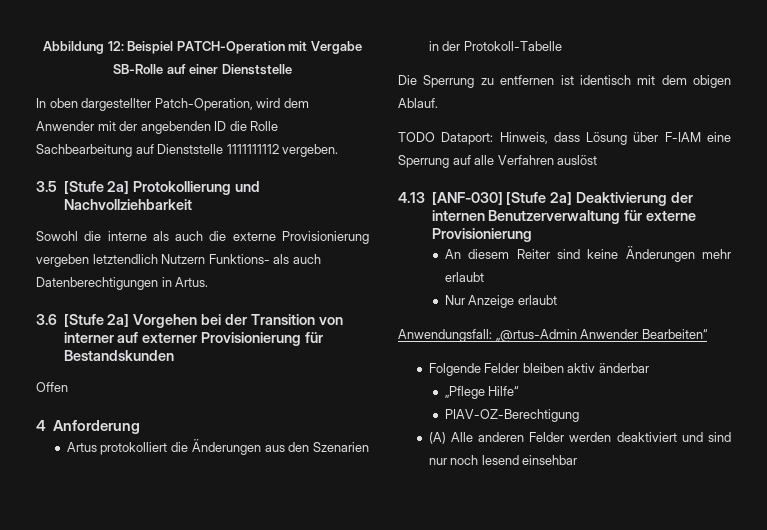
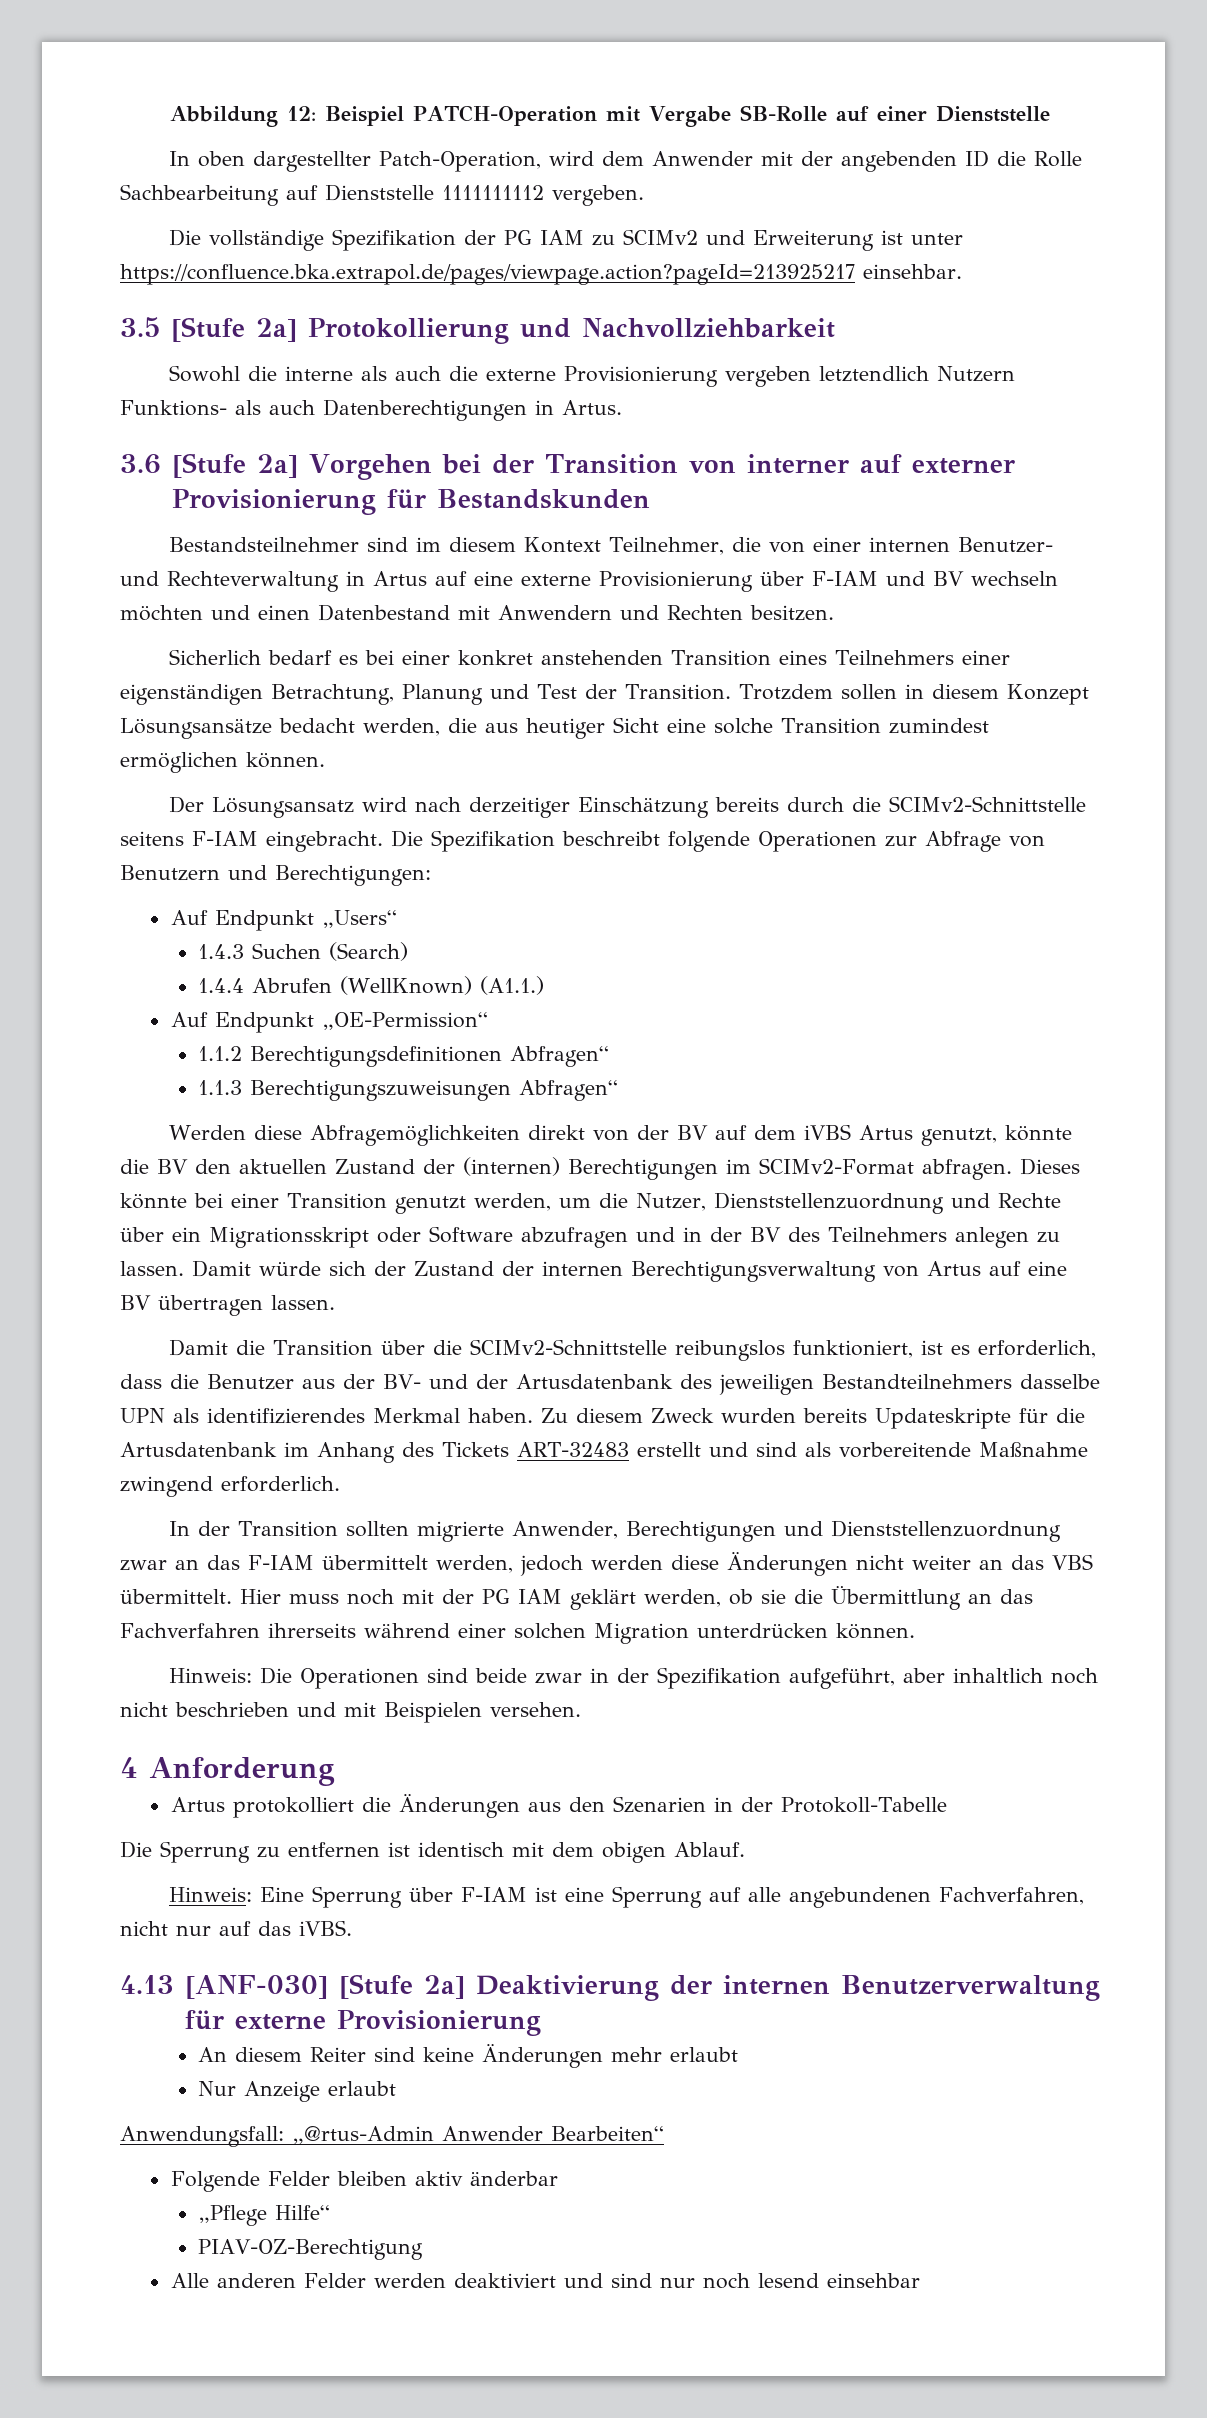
(339, 150) none -> [169,229,964,251] [120,264,962,285] // Die vollständige Spezifikation der PG IAM zu SCIMv2 und Erweiterung ist unter https://confluence.bka.extrapol.de/pages/viewpage.action?pageId=213925217 einsehbar.
[36,382,68,392] Offen -> [169,537,1054,555] [120,571,1058,592] [120,604,834,621] [169,649,1011,666] [120,684,1089,705] [120,717,989,739] [120,752,325,773] [169,796,1087,818] [120,830,1045,852] [120,865,431,886] [170,910,397,931] [197,942,408,961] [197,976,544,995] [170,1012,488,1033] [197,1046,609,1067] [197,1080,618,1101] [169,1124,1073,1146] [120,1157,1080,1180] [120,1192,1061,1214] [120,1226,1060,1248] [120,1260,1067,1282] [120,1295,335,1316] [169,1339,1097,1361] [120,1374,1100,1395] [120,1408,1085,1429] [120,1442,1088,1463] [120,1476,340,1497] [169,1520,1062,1542] [120,1552,1093,1576] [120,1586,1033,1610] [120,1623,915,1644] [169,1667,1099,1689] [120,1702,581,1723] Bestandsteilnehmer sind im diesem Kontext Teilnehmer, die von einer internen Benutzer- und Rechteverwaltung in Artus auf eine externe Provisionierung über F-IAM und BV wechseln möchten und einen Datenbestand mit Anwendern und Rechten besitzen. // Sicherlich bedarf es bei einer konkret anstehenden Transition eines Teilnehmers einer eigenständigen Betrachtung, Planung und Test der Transition. Trotzdem sollen in diesem Konzept Lösungsansätze bedacht werden, die aus heutiger Sicht eine solche Transition zumindest ermöglichen können. // Der Lösungsansatz wird nach derzeitiger Einschätzung bereits durch die SCIMv2-Schnittstelle seitens F-IAM eingebracht. Die Spezifikation beschreibt folgende Operationen zur Abfrage von Benutzern und Berechtigungen: // Auf Endpunkt „Users“ // 1.4.3 Suchen (Search) // 1.4.4 Abrufen (WellKnown) (A1.1.) // Auf Endpunkt „OE-Permission“ // 1.1.2 Berechtigungsdefinitionen Abfragen“ // 1.1.3 Berechtigungszuweisungen Abfragen“ // Werden diese Abfragemöglichkeiten direkt von der BV auf dem iVBS Artus genutzt, könnte die BV den aktuellen Zustand der (internen) Berechtigungen im SCIMv2-Format abfragen. Dieses könnte bei einer Transition genutzt werden, um die Nutzer, Dienststellenzuordnung und Rechte über ein Migrationsskript oder Software abzufragen und in der BV des Teilnehmers anlegen zu lassen. Damit würde sich der Zustand der internen Berechtigungsverwaltung von Artus auf eine BV übertragen lassen. // Damit die Transition über die SCIMv2-Schnittstelle reibungslos funktioniert, ist es erforderlich, dass die Benutzer aus der BV- und der Artusdatenbank des jeweiligen Bestandteilnehmers dasselbe UPN als identifizierendes Merkmal haben. Zu diesem Zweck wurden bereits Updateskripte für die Artusdatenbank im Anhang des Tickets ART-32483 erstellt und sind als vorbereitende Maßnahme zwingend erforderlich. // In der Transition sollten migrierte Anwender, Berechtigungen und Dienststellenzuordnung zwar an das F-IAM übermittelt werden, jedoch werden diese Änderungen nicht weiter an das VBS übermittelt. Hier muss noch mit der PG IAM geklärt werden, ob sie die Übermittlung an das Fachverfahren ihrerseits während einer solchen Migration unterdrücken können. // Hinweis: Die Operationen sind beide zwar in der Spezifikation aufgeführt, aber inhaltlich noch nicht beschrieben und mit Beispielen versehen.
[398,132,701,145] TODO Dataport: Hinweis, dass Lösung über F-IAM -> [169,1886,558,1908] Hinweis: Eine Sperrung über F-IAM ist
[497,155,598,165] Verfahren auslöst -> [789,1887,1085,1908] [120,1920,352,1936] angebundenen Fachverfahren, nicht nur auf das iVBS.
[428,432,446,444] (A) -> (423, 2249) none

